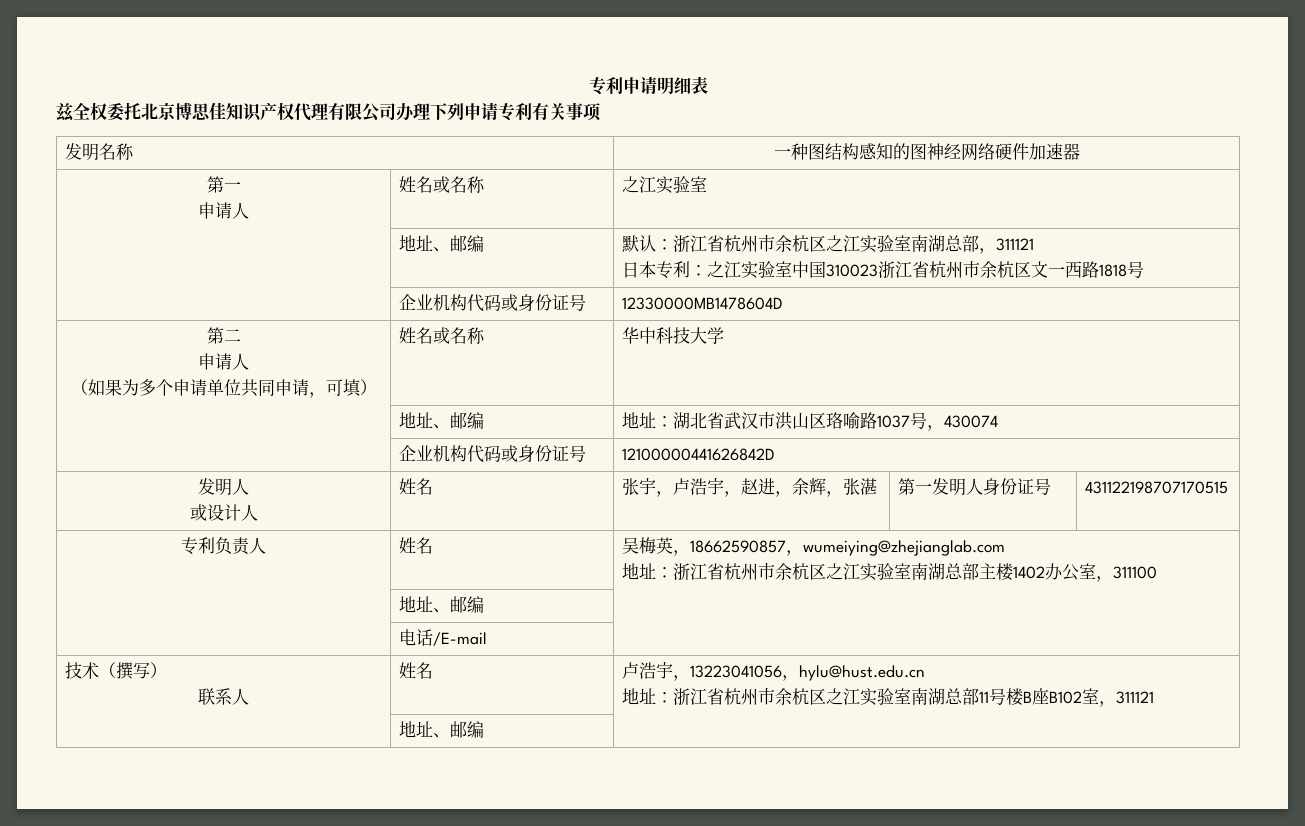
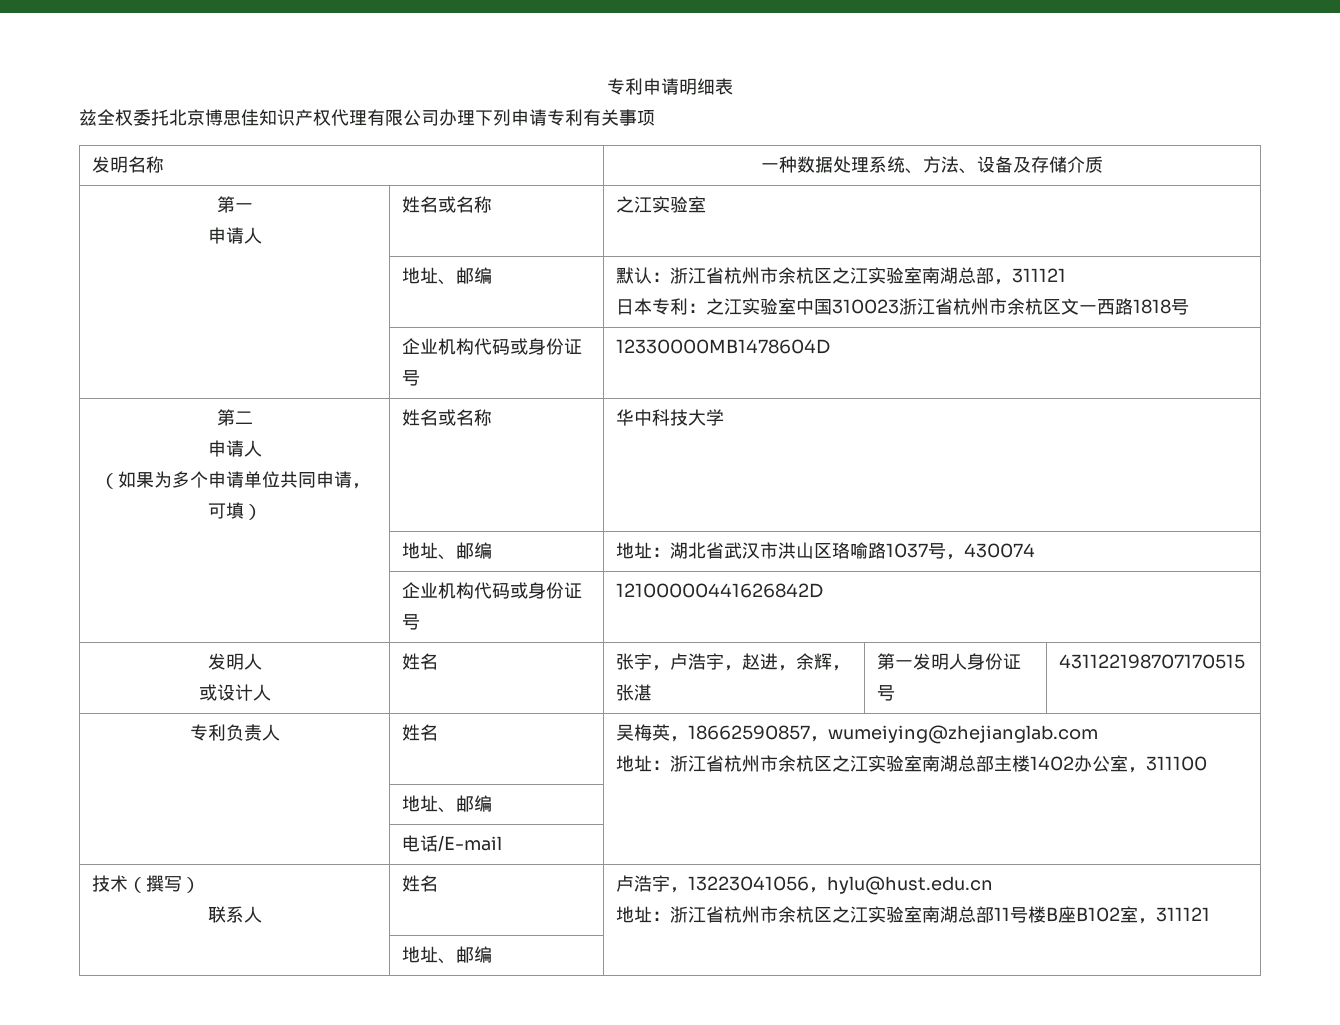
[807,143,1080,161] 图结构感知的图神经网络硬件加速器 -> [797,156,1103,174] 数据处理系统、方法、设备及存储介质

